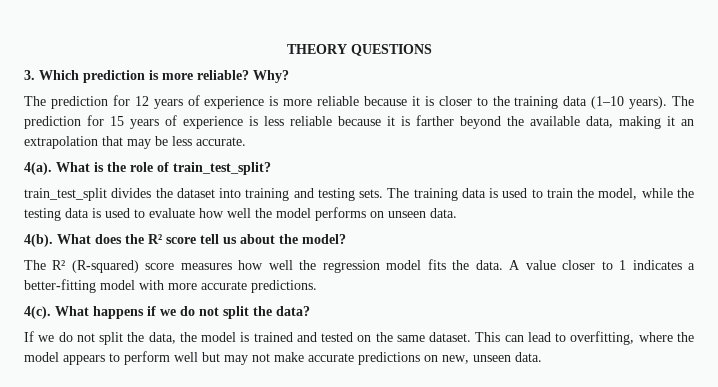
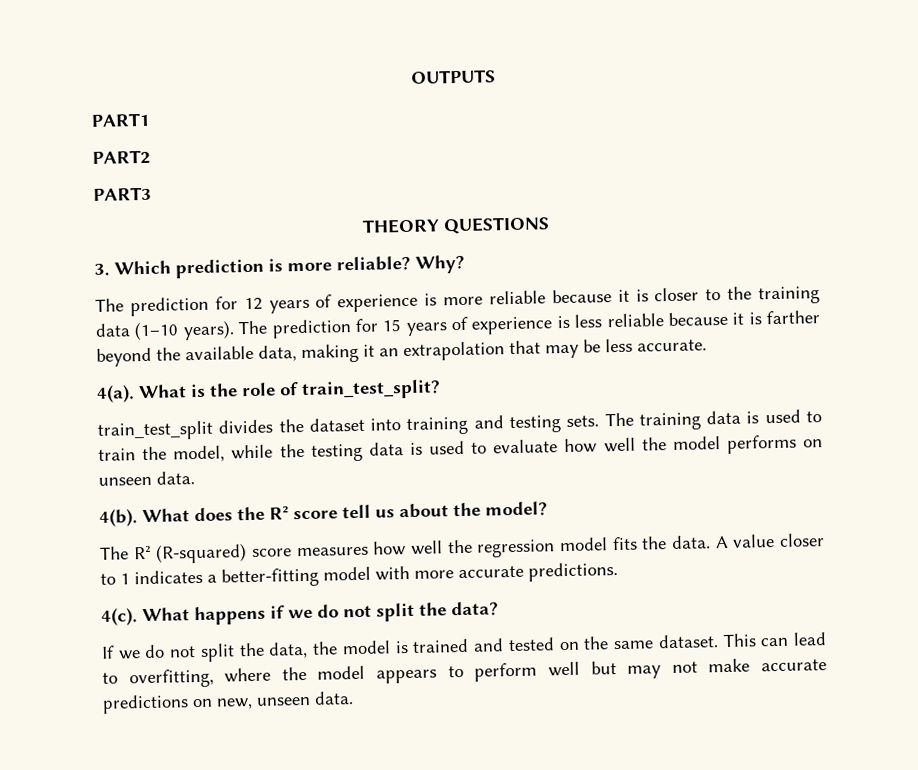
(286, 49) none -> [411,69,496,84] [91,112,151,127] [92,149,151,165] [93,186,152,201] OUTPUTS // PART1 // PART2 // PART3 //

